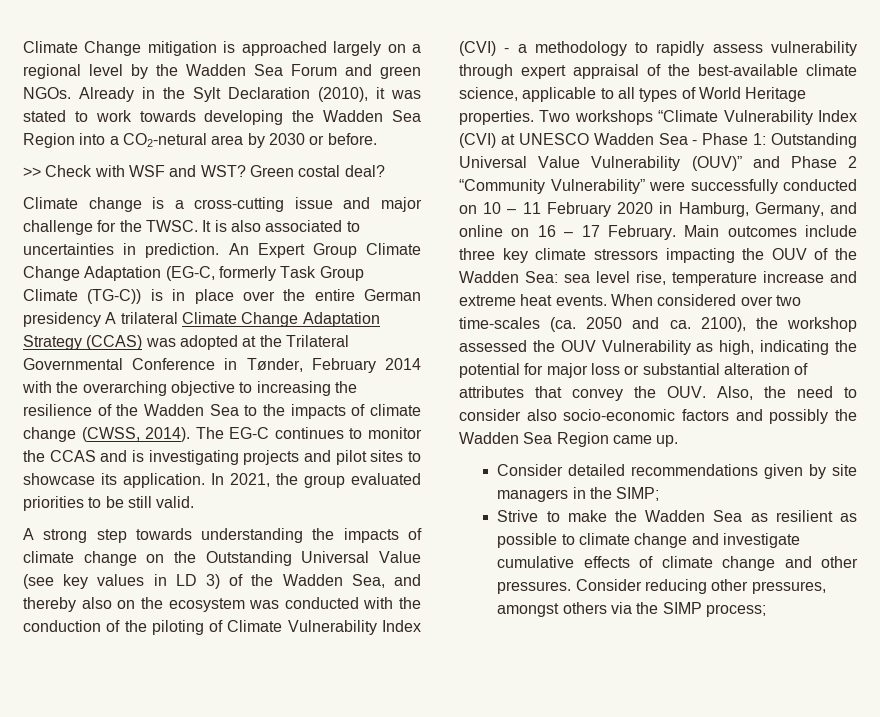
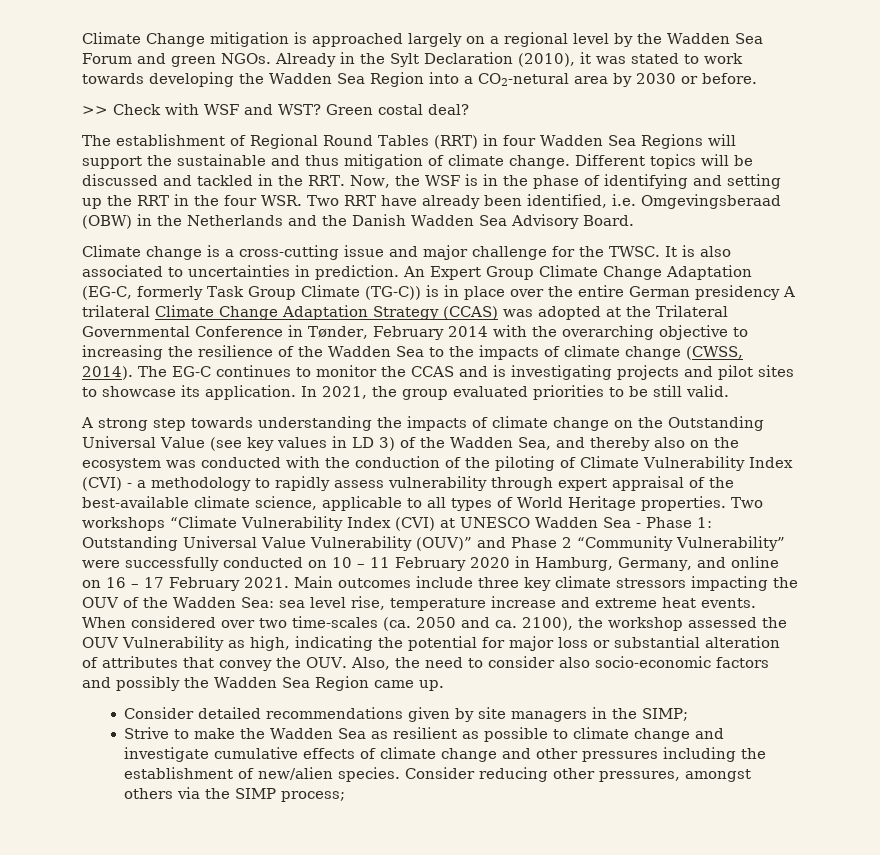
(385, 171) none -> [82,134,736,149] [82,154,753,169] [82,174,781,189] [82,194,781,209] [82,214,634,229] // The establishment of Regional Round Tables (RRT) in four Wadden Sea Regions will support the sustainable and thus mitigation of climate change. Different topics will be discussed and tackled in the RRT. Now, the WSF is in the phase of identifying and setting up the RRT in the four WSR. Two RRT have already been identified, i.e. Omgevingsberaad (OBW) in the Netherlands and the Danish Wadden Sea Advisory Board.
[607,225,676,240] February. -> [169,577,289,591] February 2021.
[497,581,572,594] pressures. -> [582,747,767,762] [124,767,401,782] pressures including the establishment of new/alien species.

